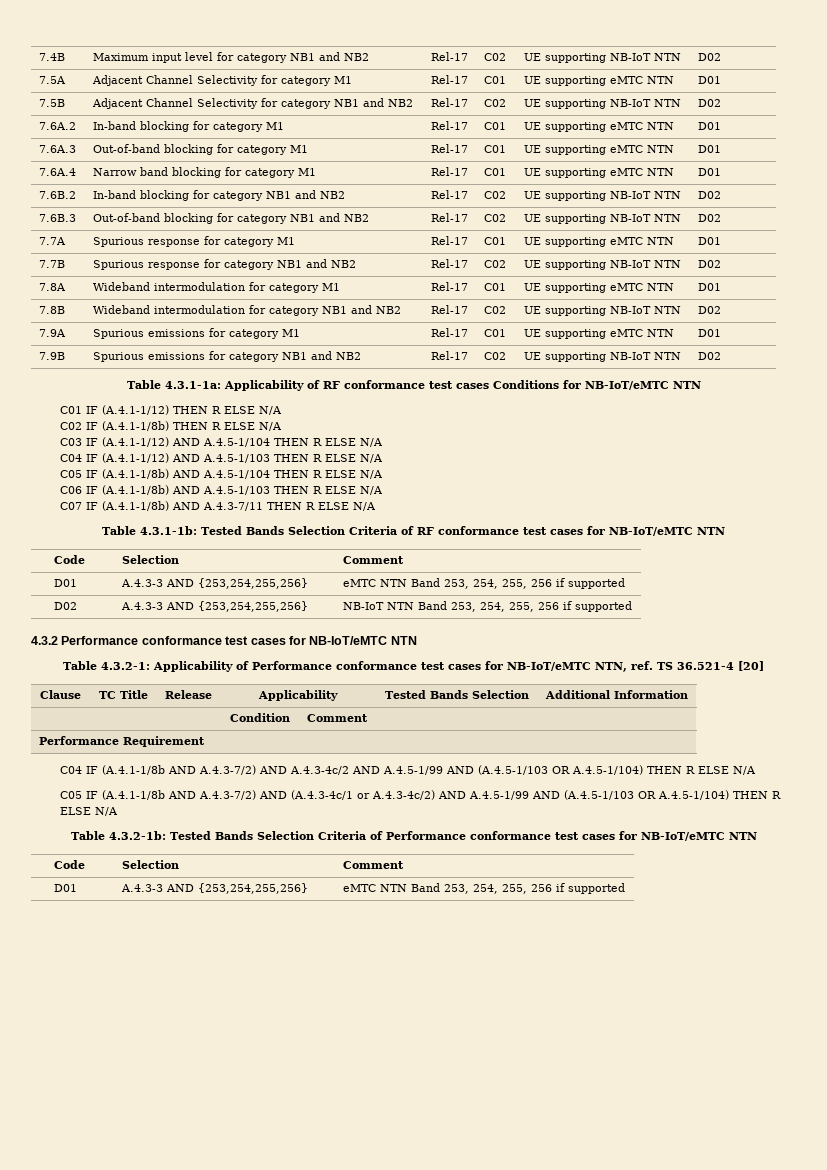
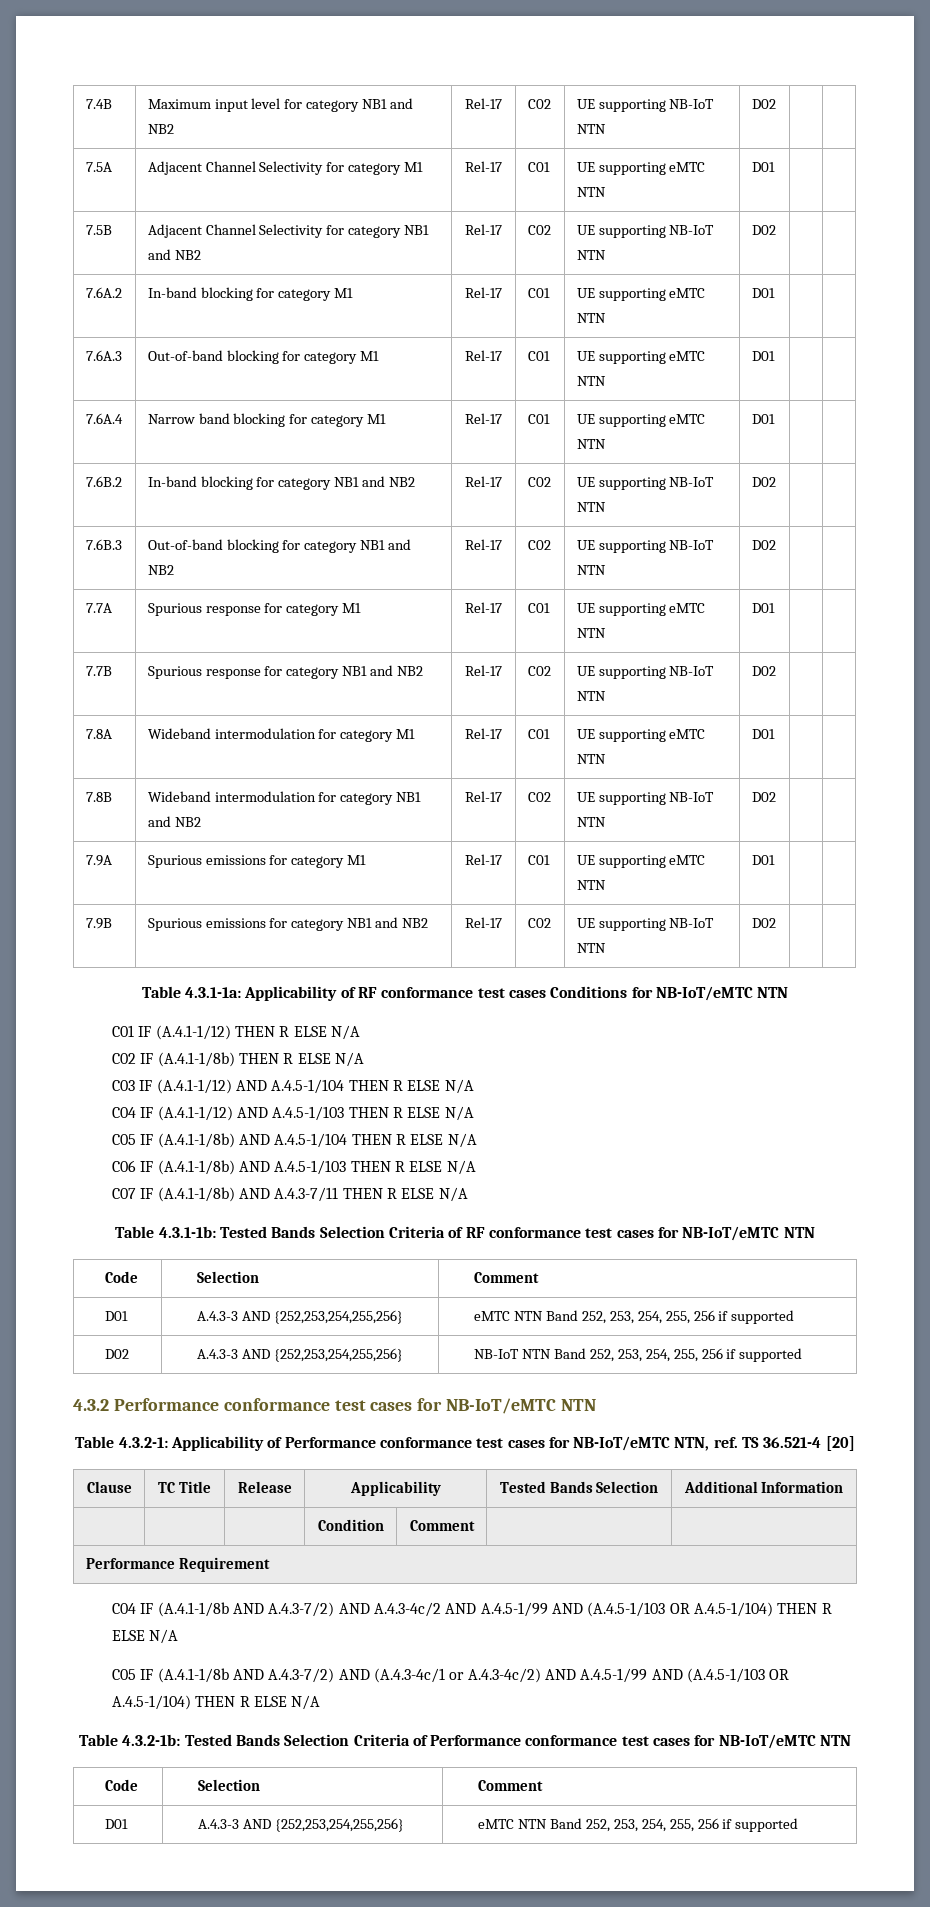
[197,578,308,589] [342,578,440,587] {253,254,255,256} | eMTC NTN Band -> [273,1310,403,1324] [474,1310,606,1324] {252,253,254,255,256} | eMTC NTN Band 252,
[197,601,308,612] {253,254,255,256} -> [273,1348,403,1362] {252,253,254,255,256}
(447, 605) none -> [589,1349,614,1362] 252,
[197,883,308,894] [342,883,440,892] {253,254,255,256} | eMTC NTN Band -> [274,1818,404,1832] [478,1818,610,1832] {252,253,254,255,256} | eMTC NTN Band 252,

